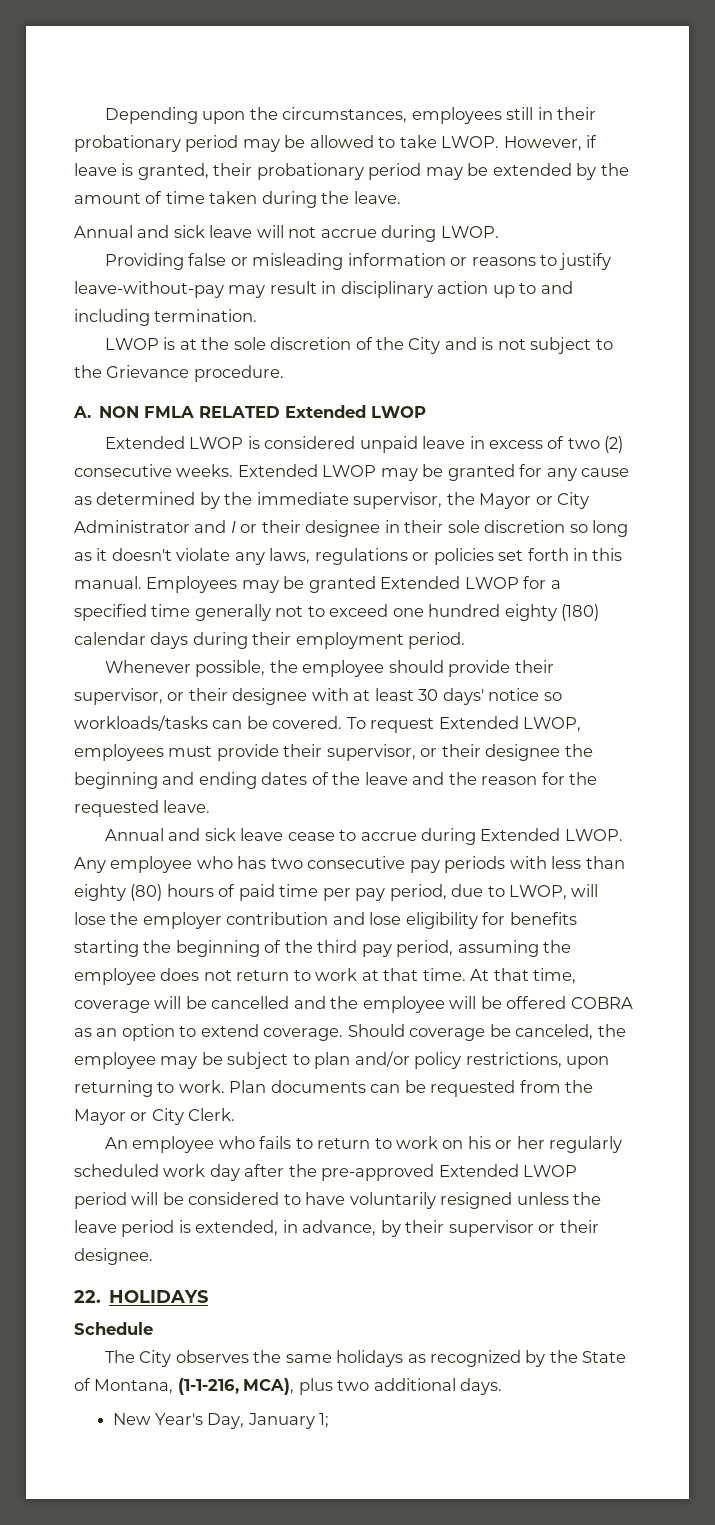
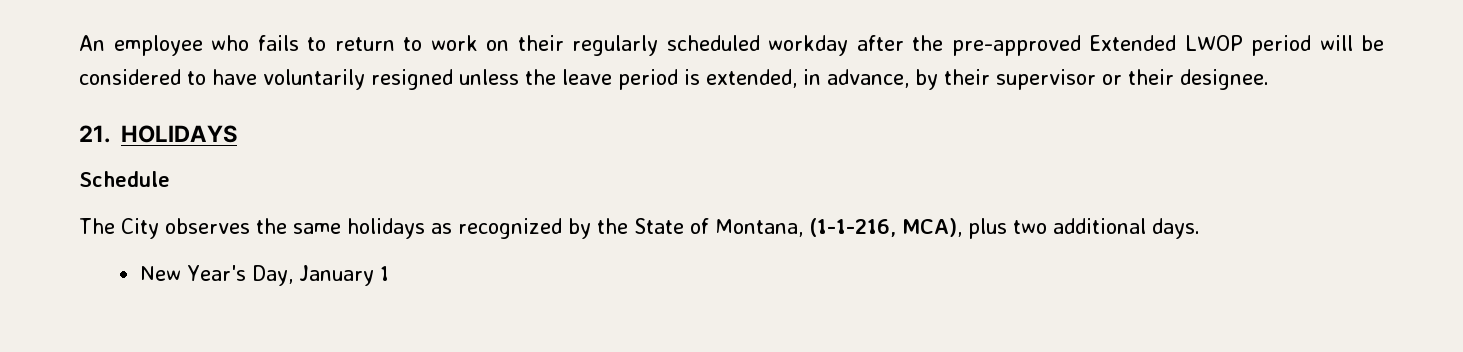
[104,107,596,124] [74,135,598,152] [74,163,629,180] [74,191,401,208] [74,225,499,242] [104,253,612,270] [74,281,573,298] [74,309,258,326] [104,337,613,354] [74,365,284,382] [73,405,427,418] [104,436,624,453] [74,464,630,481] [74,492,590,509] [74,520,629,537] [74,548,623,565] [74,576,561,593] [74,604,600,621] [74,632,466,649] [104,660,554,677] [74,688,562,705] [74,715,582,733] [74,744,593,761] [74,772,598,789] [74,800,211,817] [104,828,623,845] [74,856,625,873] [74,884,599,901] [74,912,577,929] [74,940,572,957] [74,968,577,985] [74,996,633,1013] [74,1024,626,1041] [74,1051,610,1069] [74,1080,594,1097] [74,1108,236,1125] Depending upon the circumstances, employees still in their probationary period may be allowed to take LWOP. However, if leave is granted, their probationary period may be extended by the amount of time taken during the leave. // Annual and sick leave will not accrue during LWOP. // Providing false or misleading information or reasons to justify leave-without-pay may result in disciplinary action up to and including termination. // LWOP is at the sole discretion of the City and is not subject to the Grievance procedure. // A. NON FMLA RELATED Extended LWOP // Extended LWOP is considered unpaid leave in excess of two (2) consecutive weeks. Extended LWOP may be granted for any cause as determined by the immediate supervisor, the Mayor or City Administrator and I or their designee in their sole discretion so long as it doesn't violate any laws, regulations or policies set forth in this manual. Employees may be granted Extended LWOP for a specified time generally not to exceed one hundred eighty (180) calendar days during their employment period. // Whenever possible, the employee should provide their supervisor, or their designee with at least 30 days' notice so workloads/tasks can be covered. To request Extended LWOP, employees must provide their supervisor, or their designee the beginning and ending dates of the leave and the reason for the requested leave. // Annual and sick leave cease to accrue during Extended LWOP. Any employee who has two consecutive pay periods with less than eighty (80) hours of paid time per pay period, due to LWOP, will lose the employer contribution and lose eligibility for benefits starting the beginning of the third pay period, assuming the employee does not return to work at that time. At that time, coverage will be cancelled and the employee will be offered COBRA as an option to extend coverage. Should coverage be canceled, the employee may be subject to plan and/or policy restrictions, upon returning to work. Plan documents can be requested from the Mayor or City Clerk. // -> (79, 43) none
[467,1136,623,1153] [74,1164,240,1181] his or her regularly scheduled work day -> [517,35,849,56] their regularly scheduled workday
[74,1290,101,1303] 22. -> [79,125,110,143] 21.
[319,1413,330,1428] 1; -> [379,266,389,281] 1

